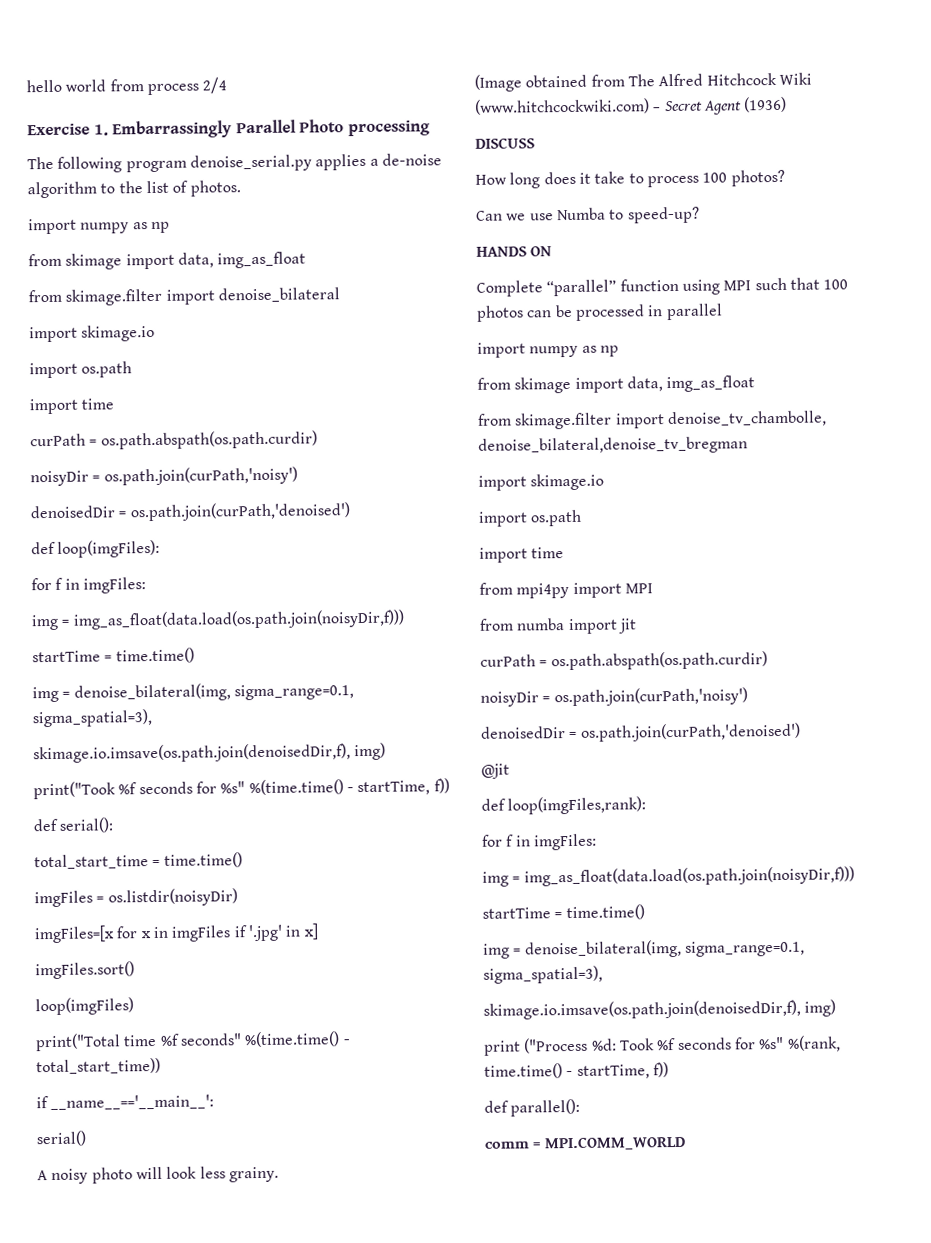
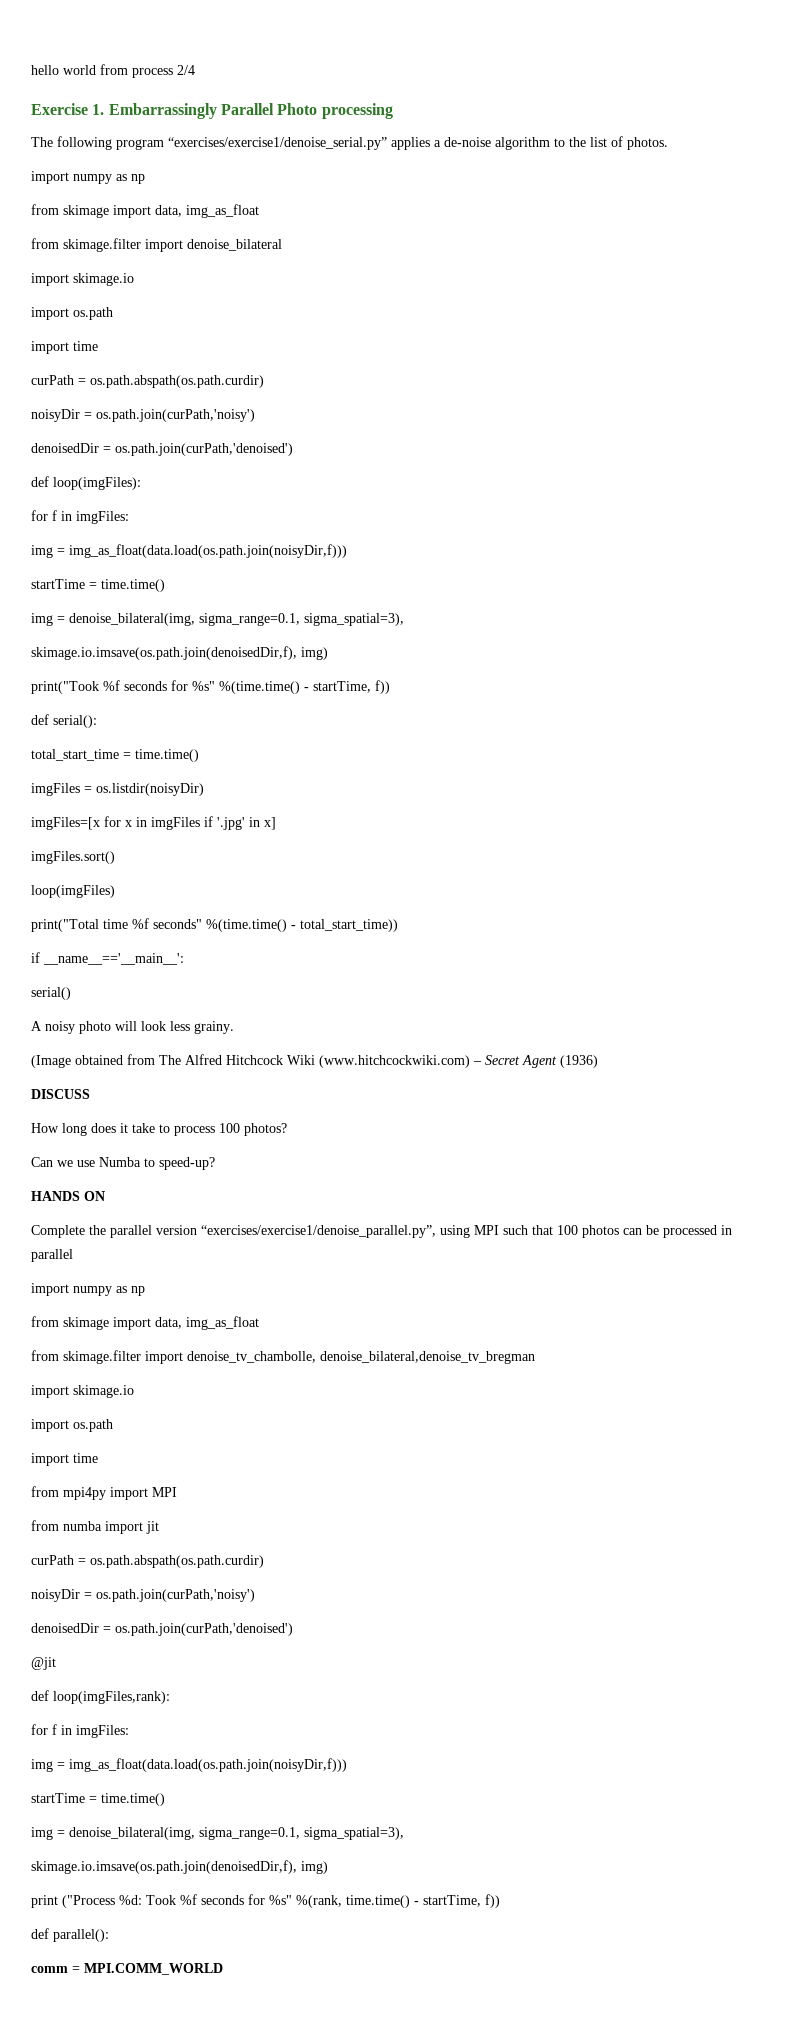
[189,154,312,172] denoise_serial.py -> [168,137,387,150] “exercises/exercise1/denoise_serial.py”
[546,278,679,297] “parallel” function -> [89,1225,436,1238] the parallel version “exercises/exercise1/denoise_parallel.py”,

